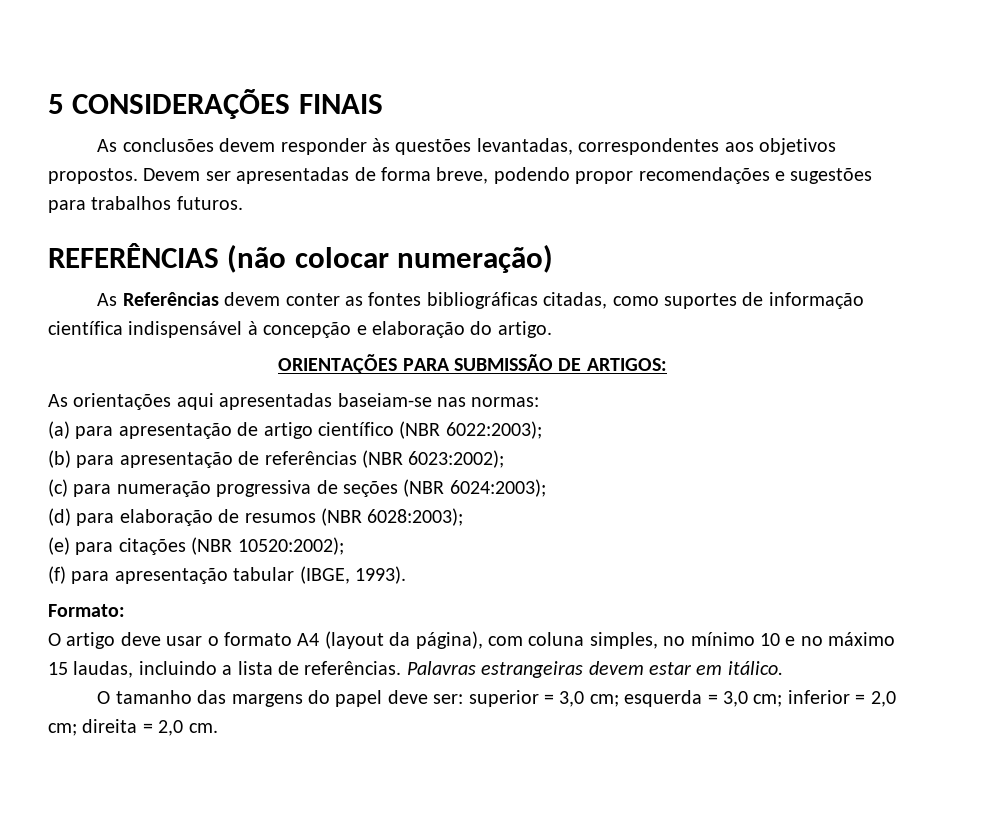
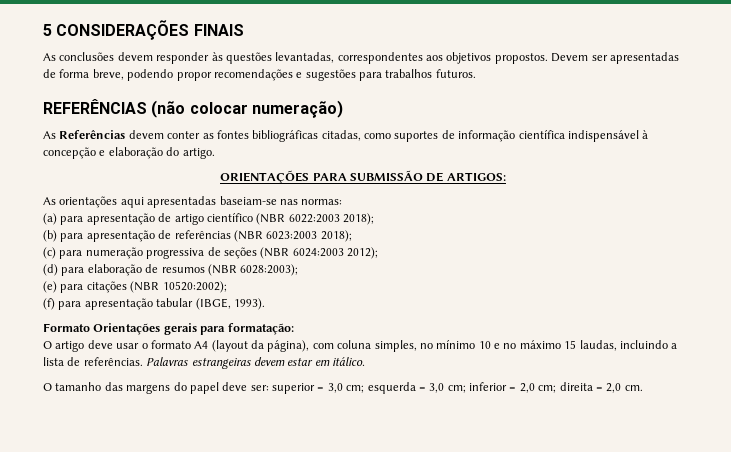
[445,421,542,439] 6022:2003); -> [288,213,374,225] 6022:2003 2018);
[408,450,505,468] 6023:2002); -> [266,230,352,242] 6023:2003 2018);
[449,479,546,497] 6024:2003); -> [292,247,378,259] 6024:2003 2012);
[48,604,125,617] Formato: -> [43,323,294,335] Formato Orientações gerais para formatação:

